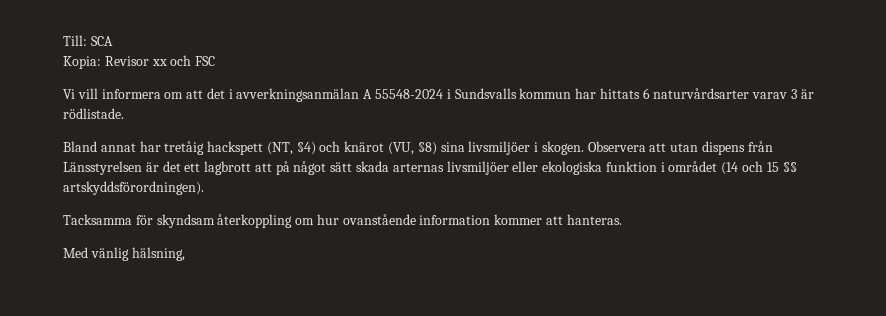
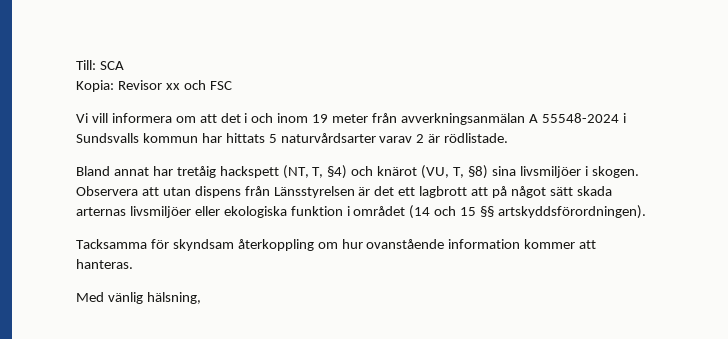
(233, 94) none -> [251,113,398,123] och inom 19 meter från
[642,88,650,99] 6 -> [268,134,277,143] 5
[791,89,798,99] 3 -> [416,134,425,143] 2
(293, 148) none -> [312,167,324,178] T,
(415, 148) none -> [453,167,465,178] T,

